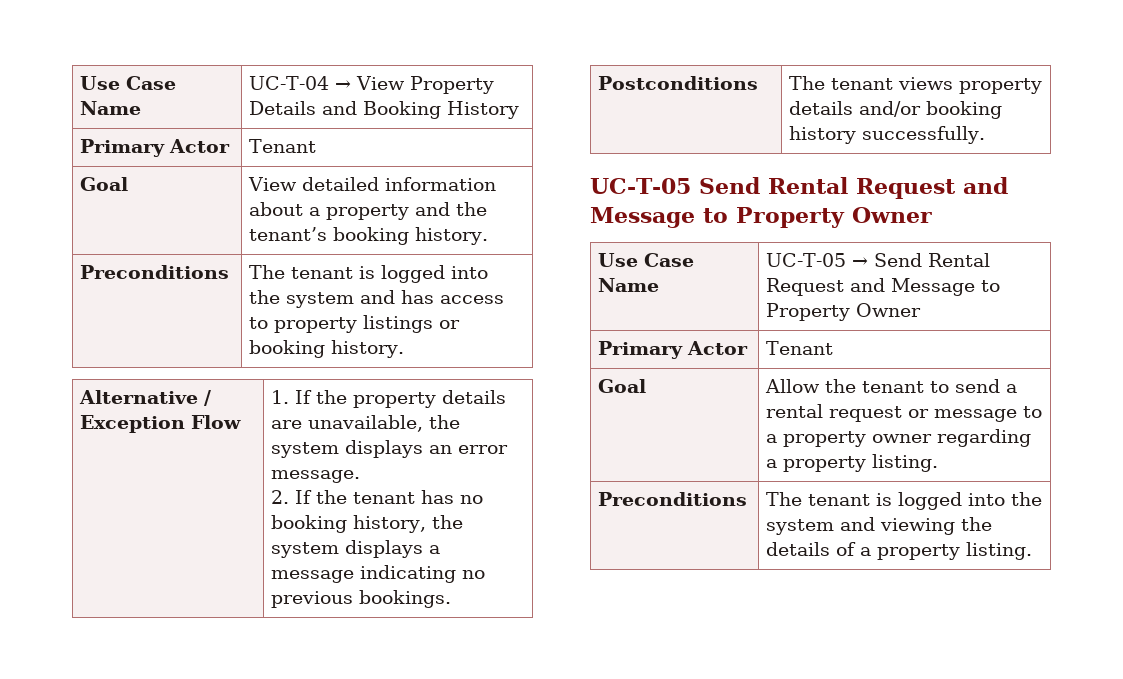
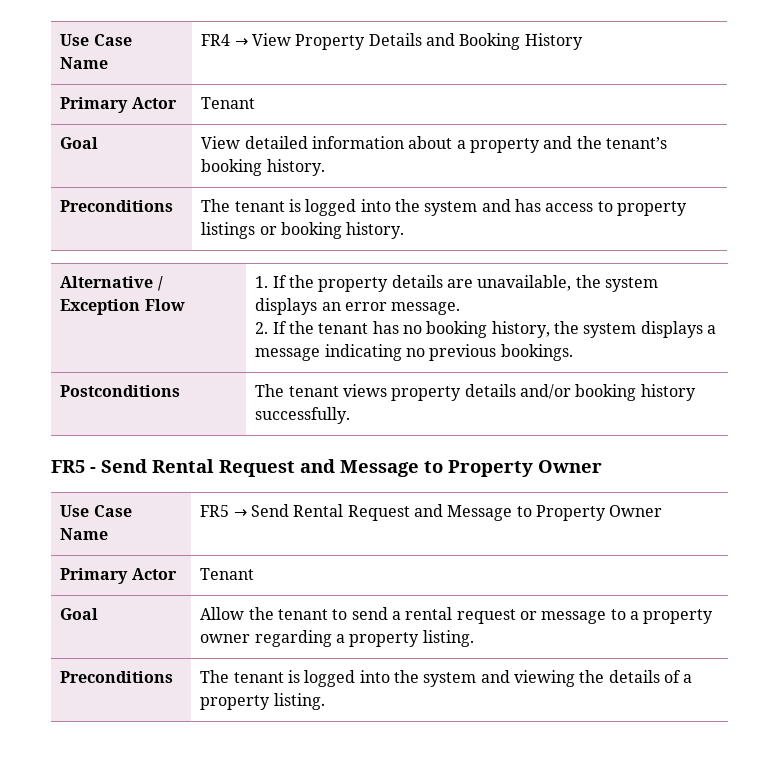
[80,76,177,90] [80,101,142,115] [249,76,330,90] Use Case Name | UC-T-04 -> [60,34,132,46] [60,57,109,69] [201,34,231,46] Use Case Name | FR4
[590,178,691,194] UC-T-05 -> [51,460,96,473] FR5 -
[766,253,847,267] UC-T-05 -> [200,505,230,517] FR5

